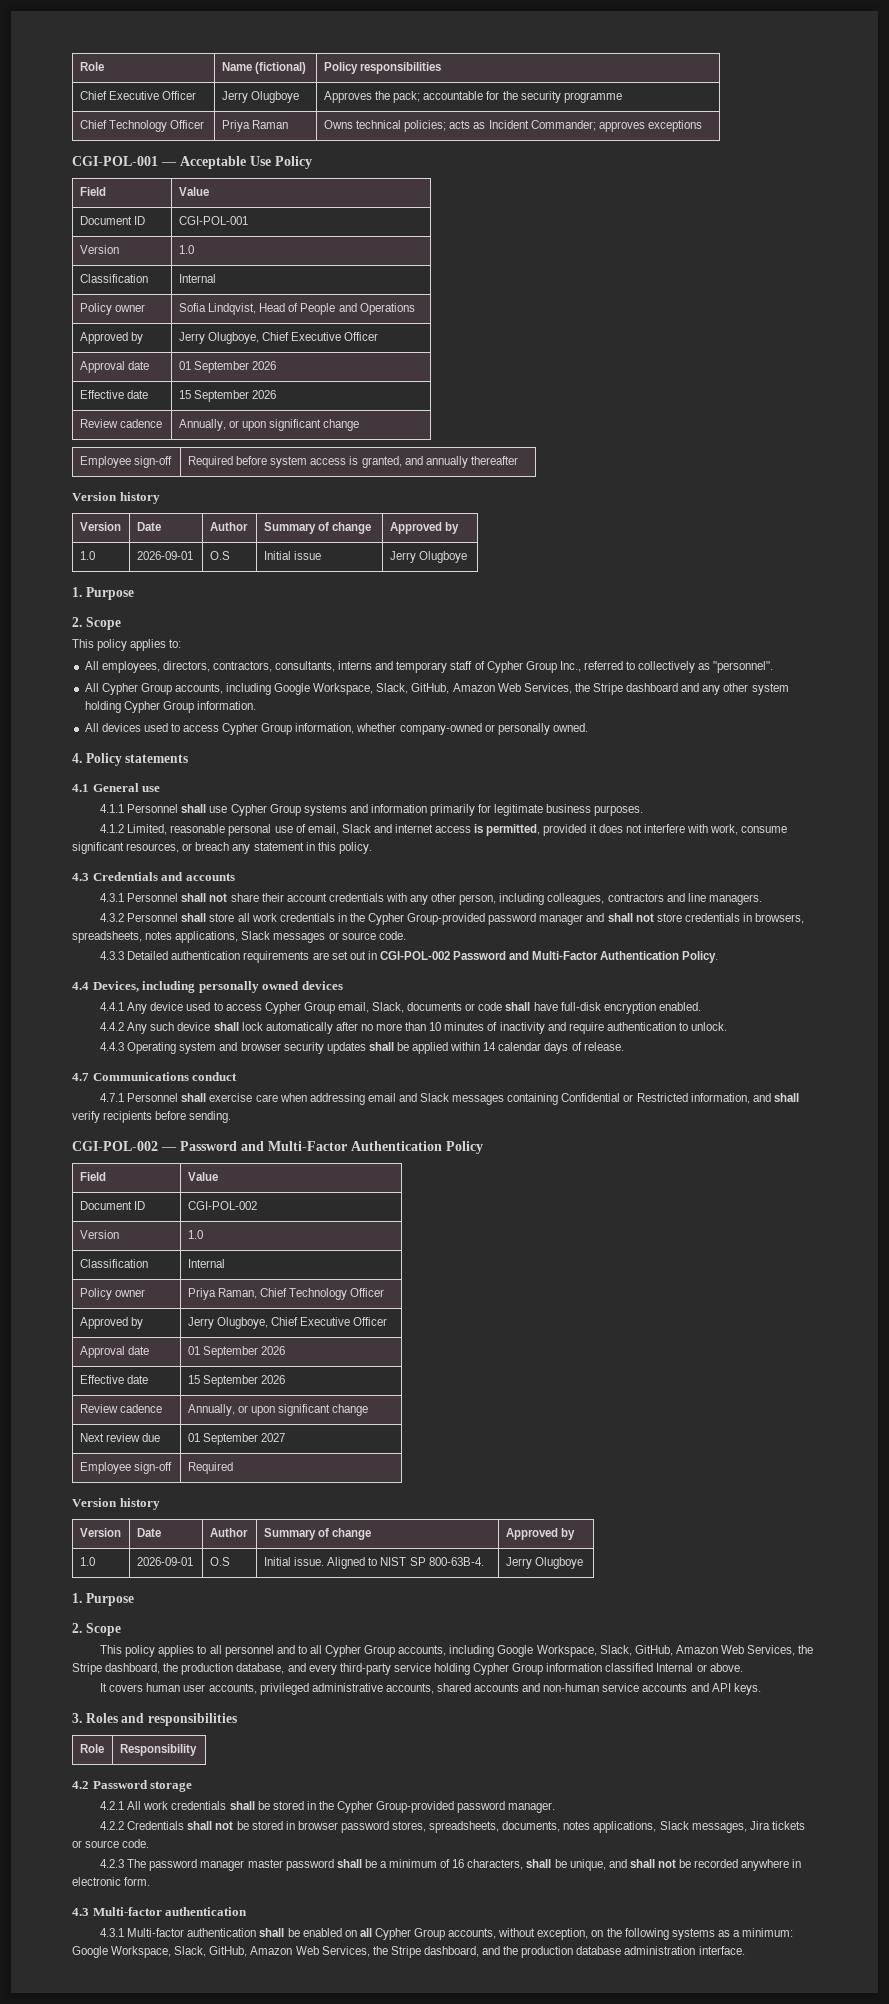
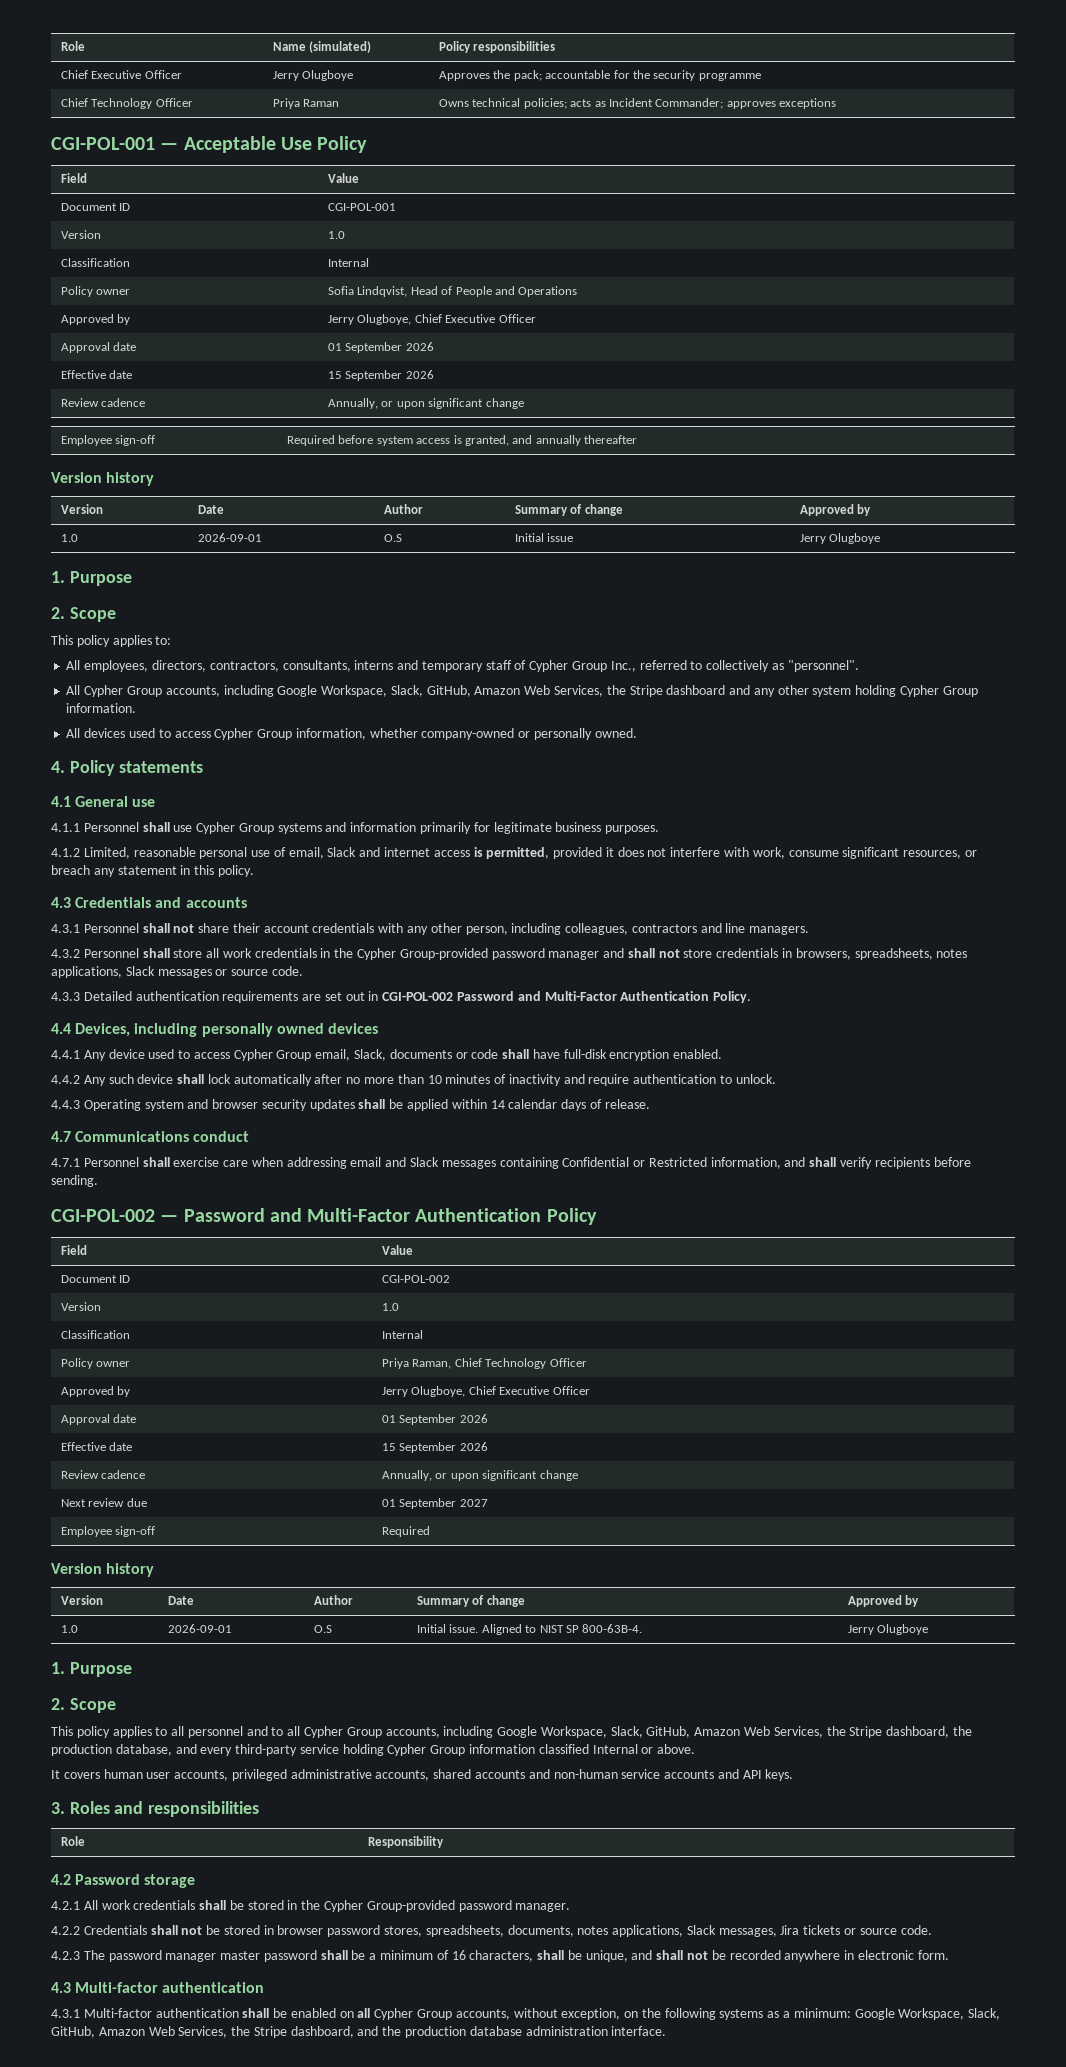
[255,62,307,74] (fictional) -> [309,41,372,53] (simulated)

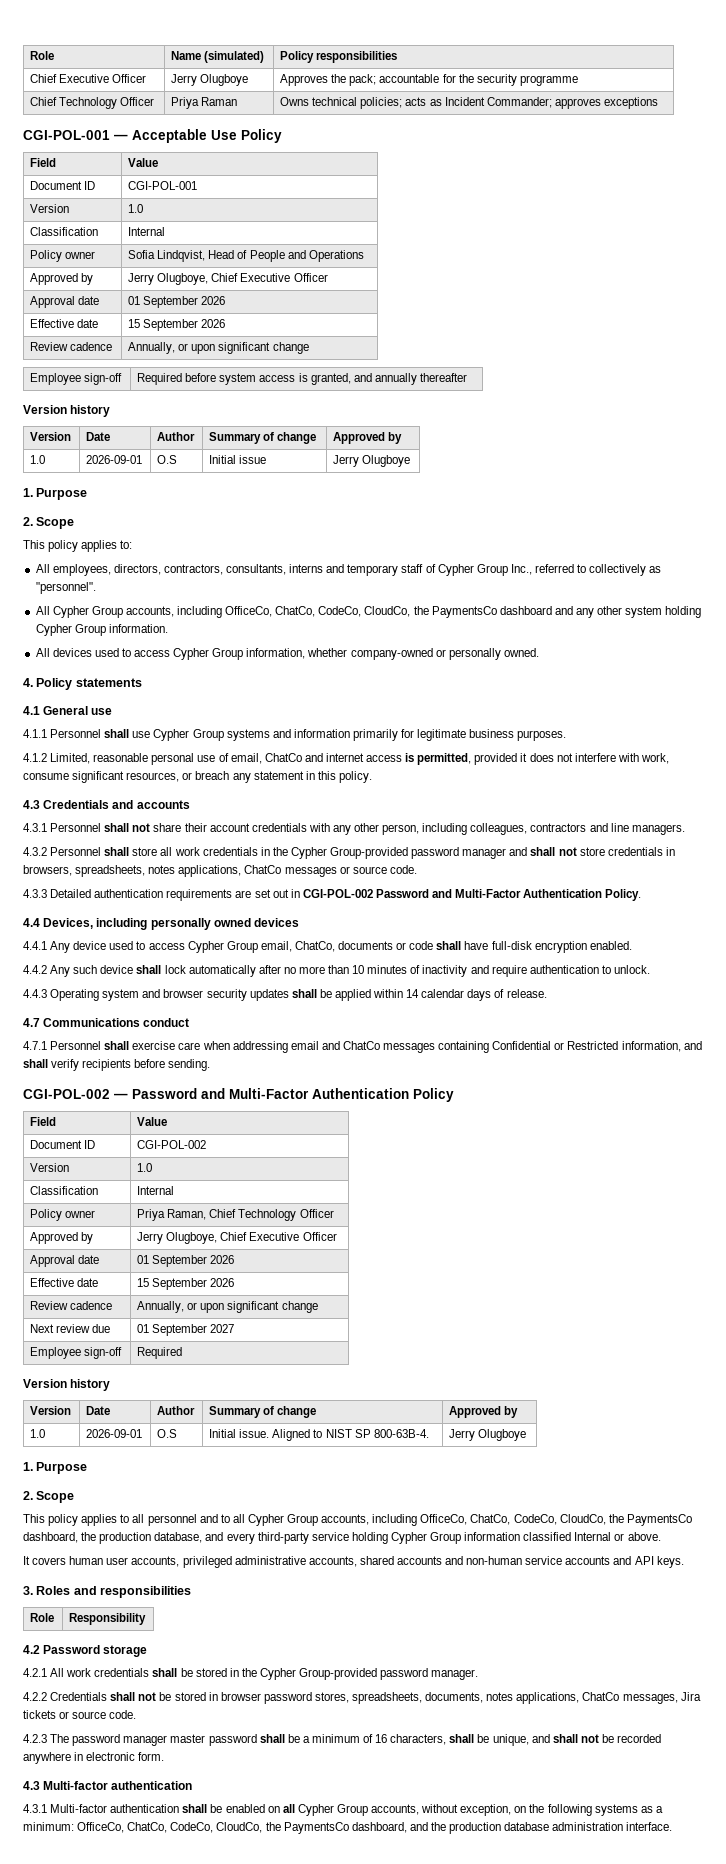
[277,685,663,697] Google Workspace, Slack, GitHub, Amazon Web Services, the Stripe -> [225,606,497,618] OfficeCo, ChatCo, CodeCo, CloudCo, the PaymentsCo
[327,847,357,857] Slack -> [264,753,302,762] ChatCo
[125,966,155,976] Slack -> [244,865,282,874] ChatCo
[354,1049,387,1061] Slack, -> [294,941,335,952] ChatCo,
[410,1157,440,1167] Slack -> [342,1041,380,1050] ChatCo
[497,1726,883,1738] Google Workspace, Slack, GitHub, Amazon Web Services, the Stripe -> [420,1514,692,1526] OfficeCo, ChatCo, CodeCo, CloudCo, the PaymentsCo
[686,1925,716,1935] Slack -> [582,1692,620,1701] ChatCo
[854,2008,1001,2020] [51,2026,287,2038] Google Workspace, Slack, GitHub, Amazon Web Services, the Stripe -> [77,1822,349,1834] OfficeCo, ChatCo, CodeCo, CloudCo, the PaymentsCo

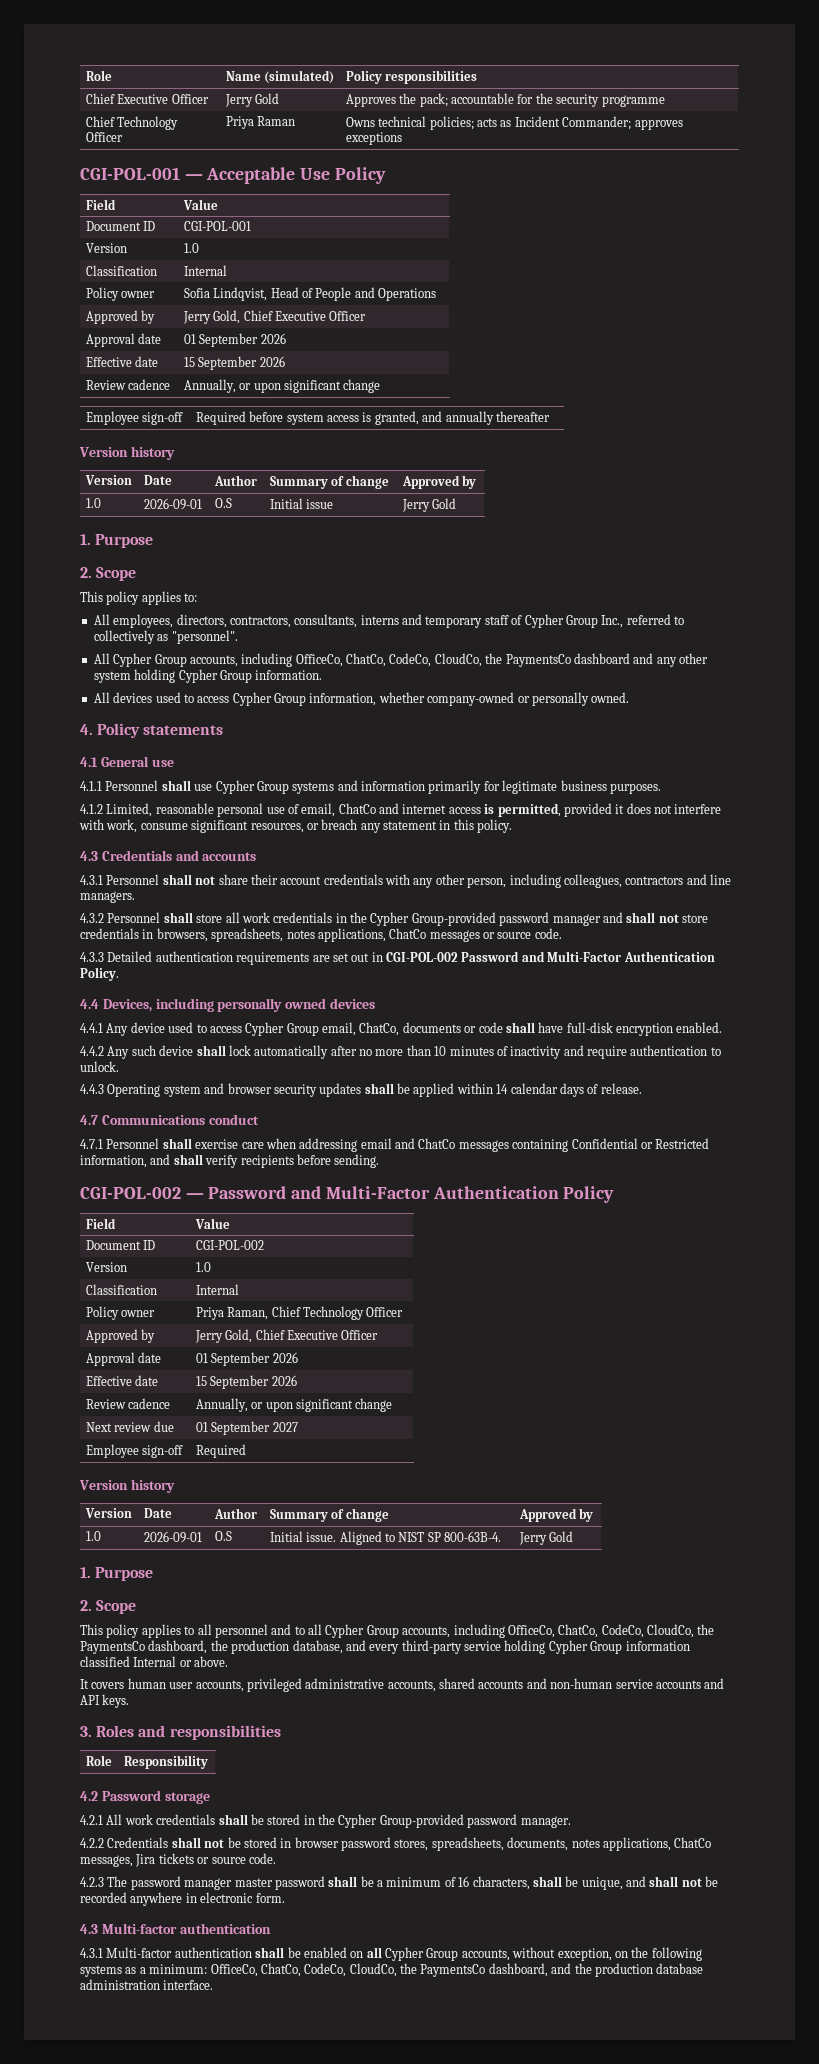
[200,74,249,86] Olugboye -> [255,93,280,104] Gold
[157,273,209,285] Olugboye, -> [213,310,241,324] Gold,
[362,455,411,467] Olugboye -> [432,498,457,509] Gold
[166,1232,218,1244] Olugboye, -> [225,1329,253,1343] Gold,
[478,1429,527,1441] Olugboye -> [549,1531,574,1542] Gold

